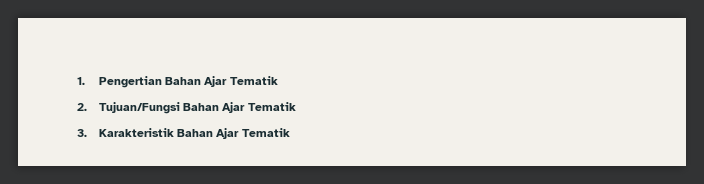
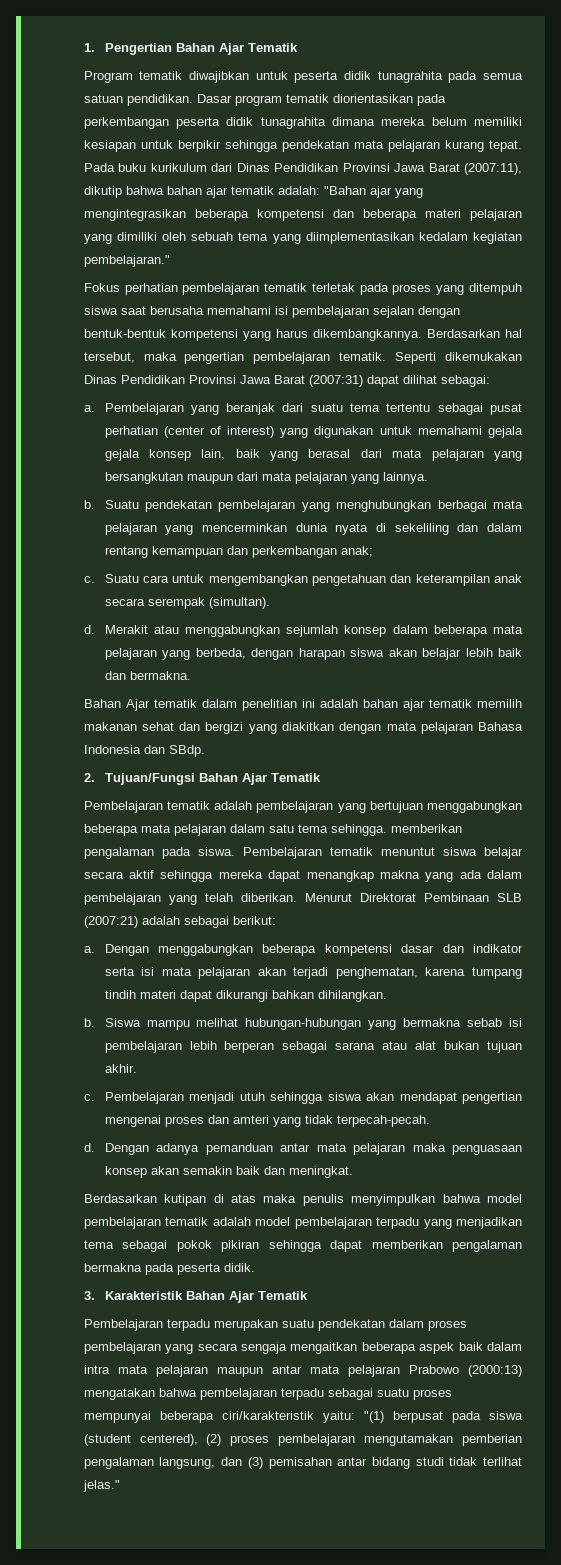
(278, 80) none -> [83,71,524,83] [83,94,446,106] [83,117,522,129] [83,140,523,152] [83,163,523,175] [83,186,423,198] [83,209,522,221] [83,232,523,244] [83,255,170,267] [83,283,523,295] [83,306,460,318] [83,329,522,341] [83,352,522,364] [83,375,490,387] [83,403,522,415] [104,426,523,438] [104,449,522,461] [104,472,428,484] [83,500,523,512] [104,523,522,535] [104,546,373,558] [83,574,522,586] [104,597,270,609] [83,625,523,637] [104,648,522,660] [104,671,191,680] [83,699,523,711] [83,722,524,734] [83,745,205,757] // Program tematik diwajibkan untuk peserta didik tunagrahita pada semua satuan pendidikan. Dasar program tematik diorientasikan pada perkembangan peserta didik tunagrahita dimana mereka belum memiliki kesiapan untuk berpikir sehingga pendekatan mata pelajaran kurang tepat. Pada buku kurikulum dari Dinas Pendidikan Provinsi Jawa Barat (2007:11), dikutip bahwa bahan ajar tematik adalah: "Bahan ajar yang mengintegrasikan beberapa kompetensi dan beberapa materi pelajaran yang dimiliki oleh sebuah tema yang diimplementasikan kedalam kegiatan pembelajaran." // Fokus perhatian pembelajaran tematik terletak pada proses yang ditempuh siswa saat berusaha memahami isi pembelajaran sejalan dengan bentuk-bentuk kompetensi yang harus dikembangkannya. Berdasarkan hal tersebut, maka pengertian pembelajaran tematik. Seperti dikemukakan Dinas Pendidikan Provinsi Jawa Barat (2007:31) dapat dilihat sebagai: // a. Pembelajaran yang beranjak dari suatu tema tertentu sebagai pusat perhatian (center of interest) yang digunakan untuk memahami gejala gejala konsep lain, baik yang berasal dari mata pelajaran yang bersangkutan maupun dari mata pelajaran yang lainnya. // b. Suatu pendekatan pembelajaran yang menghubungkan berbagai mata pelajaran yang mencerminkan dunia nyata di sekeliling dan dalam rentang kemampuan dan perkembangan anak; // c. Suatu cara untuk mengembangkan pengetahuan dan keterampilan anak secara serempak (simultan). // d. Merakit atau menggabungkan sejumlah konsep dalam beberapa mata pelajaran yang berbeda, dengan harapan siswa akan belajar lebih baik dan bermakna. // Bahan Ajar tematik dalam penelitian ini adalah bahan ajar tematik memilih makanan sehat dan bergizi yang diakitkan dengan mata pelajaran Bahasa Indonesia dan SBdp.
(296, 106) none -> [83,801,522,813] [83,824,462,836] [83,847,524,859] [83,870,522,882] [83,893,523,905] [83,916,276,928] [83,944,523,956] [104,967,522,979] [104,990,387,1002] [83,1018,522,1030] [104,1041,522,1053] [104,1064,137,1073] [83,1092,523,1104] [104,1115,430,1127] [83,1143,523,1155] [104,1166,353,1178] [83,1194,523,1206] [83,1217,522,1229] [83,1240,522,1252] [83,1263,255,1275] // Pembelajaran tematik adalah pembelajaran yang bertujuan menggabungkan beberapa mata pelajaran dalam satu tema sehingga. memberikan pengalaman pada siswa. Pembelajaran tematik menuntut siswa belajar secara aktif sehingga mereka dapat menangkap makna yang ada dalam pembelajaran yang telah diberikan. Menurut Direktorat Pembinaan SLB (2007:21) adalah sebagai berikut: // a. Dengan menggabungkan beberapa kompetensi dasar dan indikator serta isi mata pelajaran akan terjadi penghematan, karena tumpang tindih materi dapat dikurangi bahkan dihilangkan. // b. Siswa mampu melihat hubungan-hubungan yang bermakna sebab isi pembelajaran lebih berperan sebagai sarana atau alat bukan tujuan akhir. // c. Pembelajaran menjadi utuh sehingga siswa akan mendapat pengertian mengenai proses dan amteri yang tidak terpecah-pecah. // d. Dengan adanya pemanduan antar mata pelajaran maka penguasaan konsep akan semakin baik dan meningkat. // Berdasarkan kutipan di atas maka penulis menyimpulkan bahwa model pembelajaran tematik adalah model pembelajaran terpadu yang menjadikan tema sebagai pokok pikiran sehingga dapat memberikan pengalaman bermakna pada peserta didik.
(290, 132) none -> [83,1319,467,1331] [83,1342,523,1354] [83,1365,523,1377] [83,1388,452,1400] [83,1411,524,1423] [83,1434,522,1446] [83,1457,523,1469] [82,1480,120,1492] // Pembelajaran terpadu merupakan suatu pendekatan dalam proses pembelajaran yang secara sengaja mengaitkan beberapa aspek baik dalam intra mata pelajaran maupun antar mata pelajaran Prabowo (2000:13) mengatakan bahwa pembelajaran terpadu sebagai suatu proses mempunyai beberapa ciri/karakteristik yaitu: "(1) berpusat pada siswa (student centered), (2) proses pembelajaran mengutamakan pemberian pengalaman langsung, dan (3) pemisahan antar bidang studi tidak terlihat jelas."

